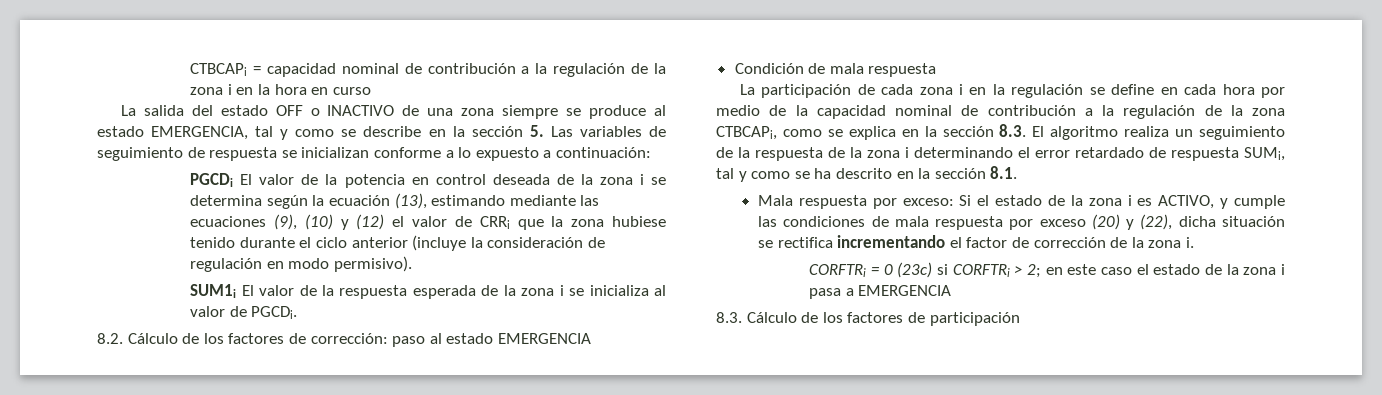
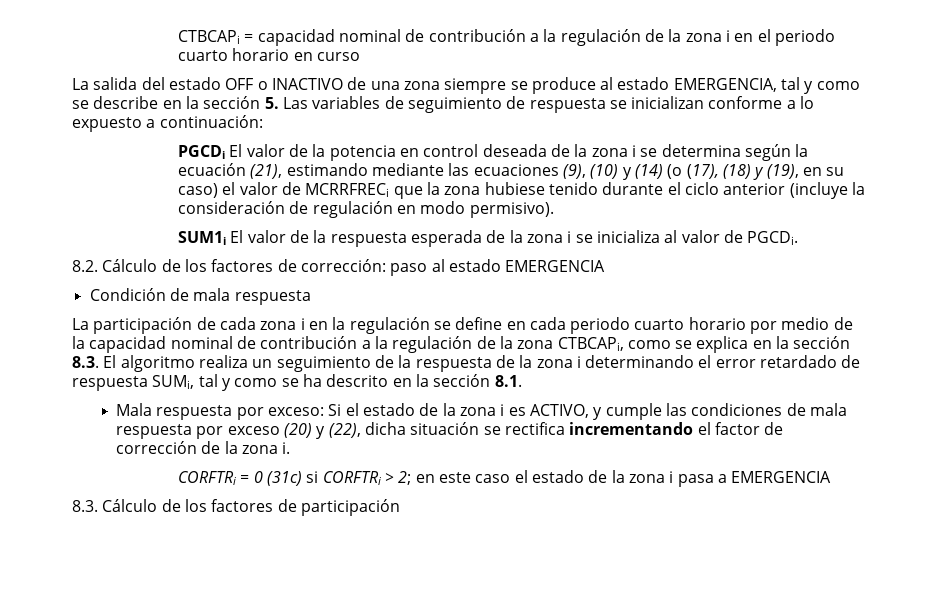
[257,84,307,95] la hora -> [757,29,835,46] [178,48,290,61] el periodo cuarto horario
[394,193,427,209] (13), -> [250,164,283,179] (21),
[356,214,385,230] (12) -> [635,164,845,180] [178,183,219,198] (14) (o (17), (18) y (19), en su caso)
[479,216,510,229] CRRi -> [305,183,390,197] MCRRFRECi
[1222,84,1255,95] hora -> [570,317,746,334] periodo cuarto horario
[897,262,933,278] (23c) -> [267,471,303,486] (31c)

